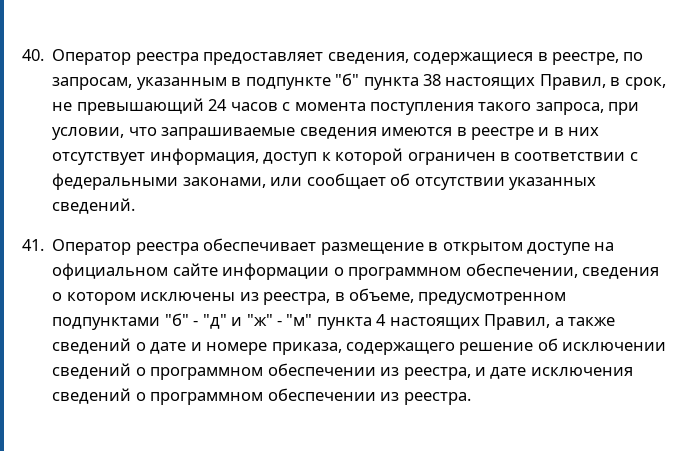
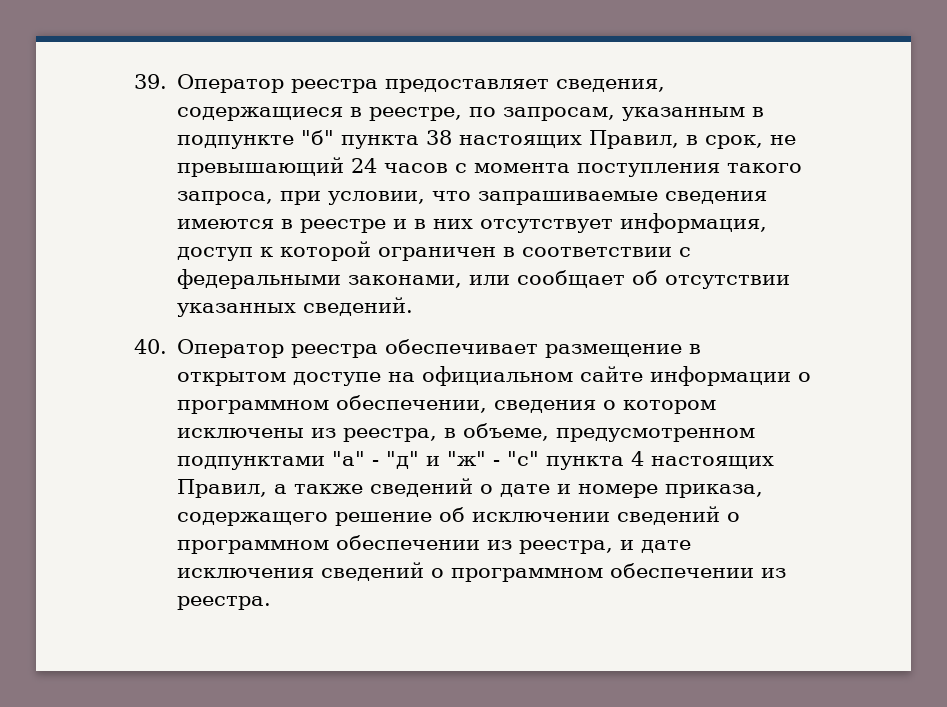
[22,49,44,61] 40. -> [134,74,167,89] 39.
[22,239,44,251] 41. -> [134,339,167,354] 40.
[164,313,189,326] "б" -> [332,451,366,466] "а"
[286,314,313,326] "м" -> [507,451,540,466] "с"

